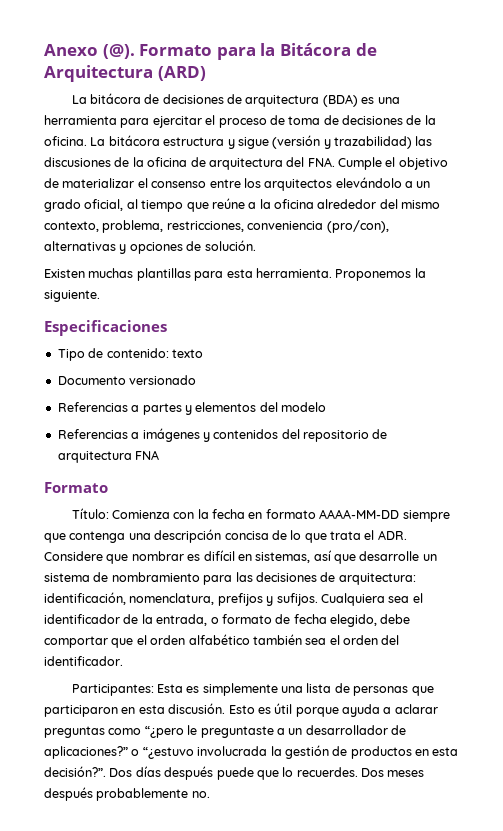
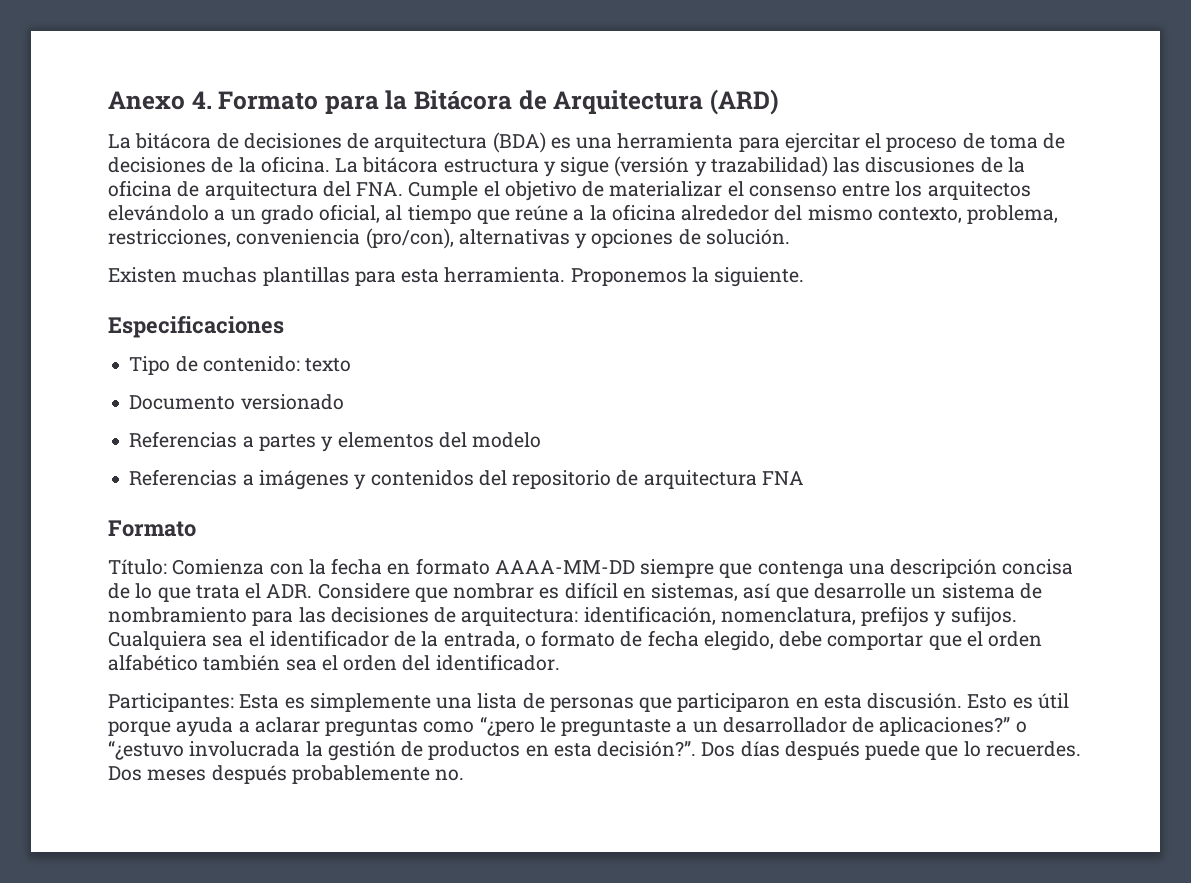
[102,44,135,59] (@). -> [191,91,212,109] 4.

